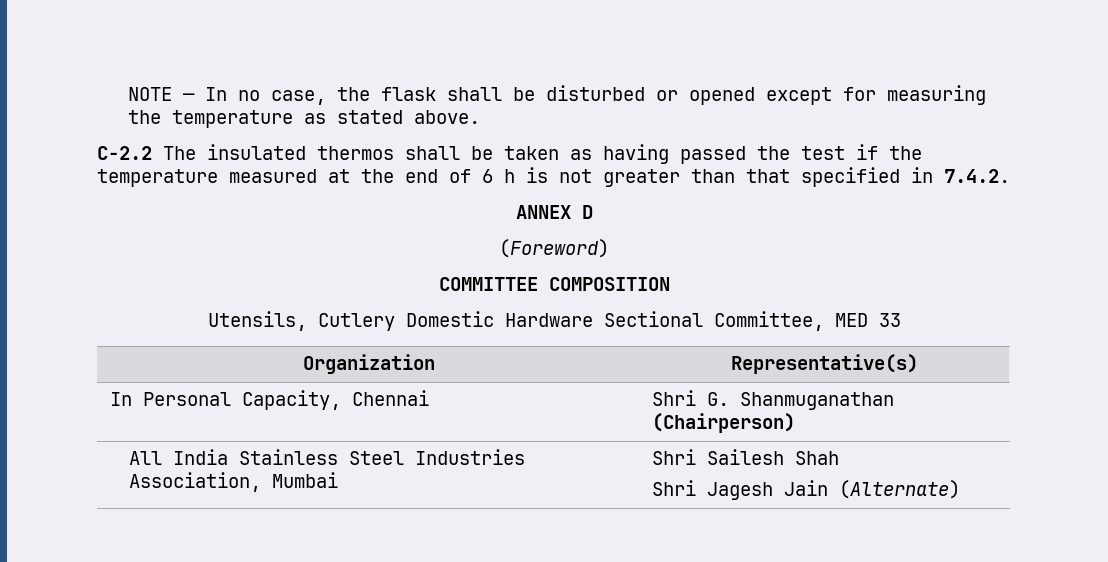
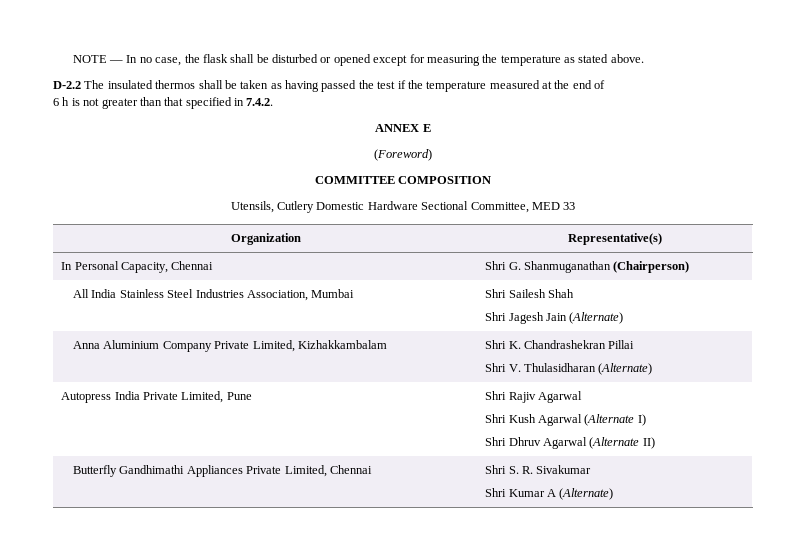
[97,146,152,160] C-2.2 -> [53,81,81,89] D-2.2
(471, 176) none -> (606, 84) //
[581,205,593,219] D -> [422,124,431,132] E
(961, 489) none -> [73,340,387,352] [485,340,635,349] [485,363,653,375] [61,391,252,403] [485,391,583,403] [485,414,646,426] [485,437,655,449] [73,465,372,477] [485,465,592,474] [485,488,614,500] // Anna Aluminium Company Private Limited, Kizhakkambalam | Shri K. Chandrashekran Pillai // Shri V. Thulasidharan (Alternate) // Autopress India Private Limited, Pune | Shri Rajiv Agarwal // Shri Kush Agarwal (Alternate I) // Shri Dhruv Agarwal (Alternate II) // Butterfly Gandhimathi Appliances Private Limited, Chennai | Shri S. R. Sivakumar // Shri Kumar A (Alternate)

